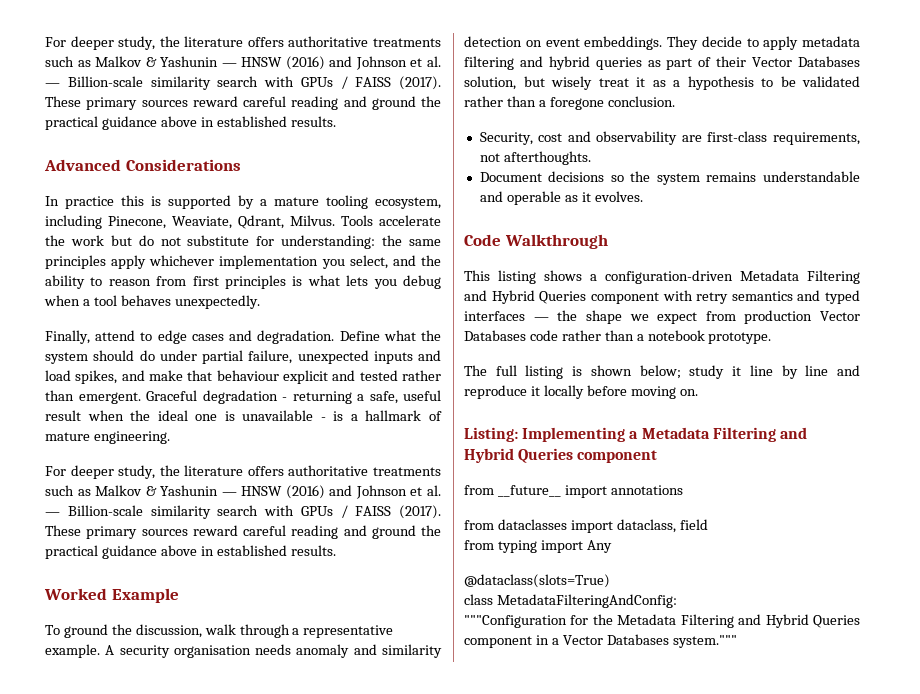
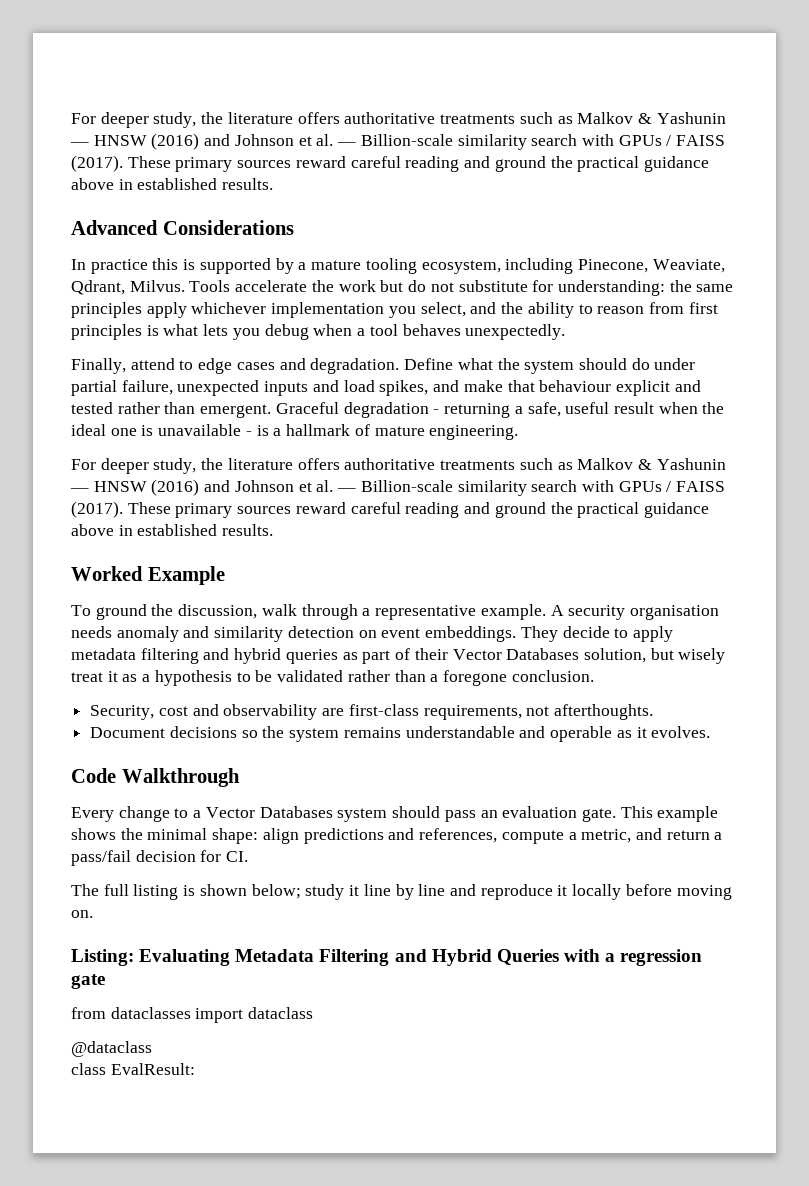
[464,270,860,284] [464,290,860,304] [464,310,860,324] [464,330,772,344] This listing shows a configuration-driven Metadata Filtering and Hybrid Queries component with retry semantics and typed interfaces — the shape we expect from production Vector Databases code rather than a notebook prototype. -> [71,806,719,822] [71,828,723,844] [71,850,249,866] Every change to a Vector Databases system should pass an evaluation gate. This example shows the minimal shape: align predictions and references, compute a metric, and return a pass/fail decision for CI.
[522,427,807,442] [464,448,658,463] [464,485,683,498] [464,519,708,533] [464,540,612,553] [464,574,610,588] [464,594,677,608] [464,614,861,628] [464,634,737,648] Implementing a Metadata Filtering and Hybrid Queries component // from __future__ import annotations // from dataclasses import dataclass, field // from typing import Any // @dataclass(slots=True) // class MetadataFilteringAndConfig: // """Configuration for the Metadata Filtering and Hybrid Queries component in a Vector Databases system.""" -> [139,949,703,966] [71,974,105,989] [71,1007,314,1023] [71,1041,152,1057] [71,1063,195,1075] Evaluating Metadata Filtering and Hybrid Queries with a regression gate // from dataclasses import dataclass // @dataclass // class EvalResult:

